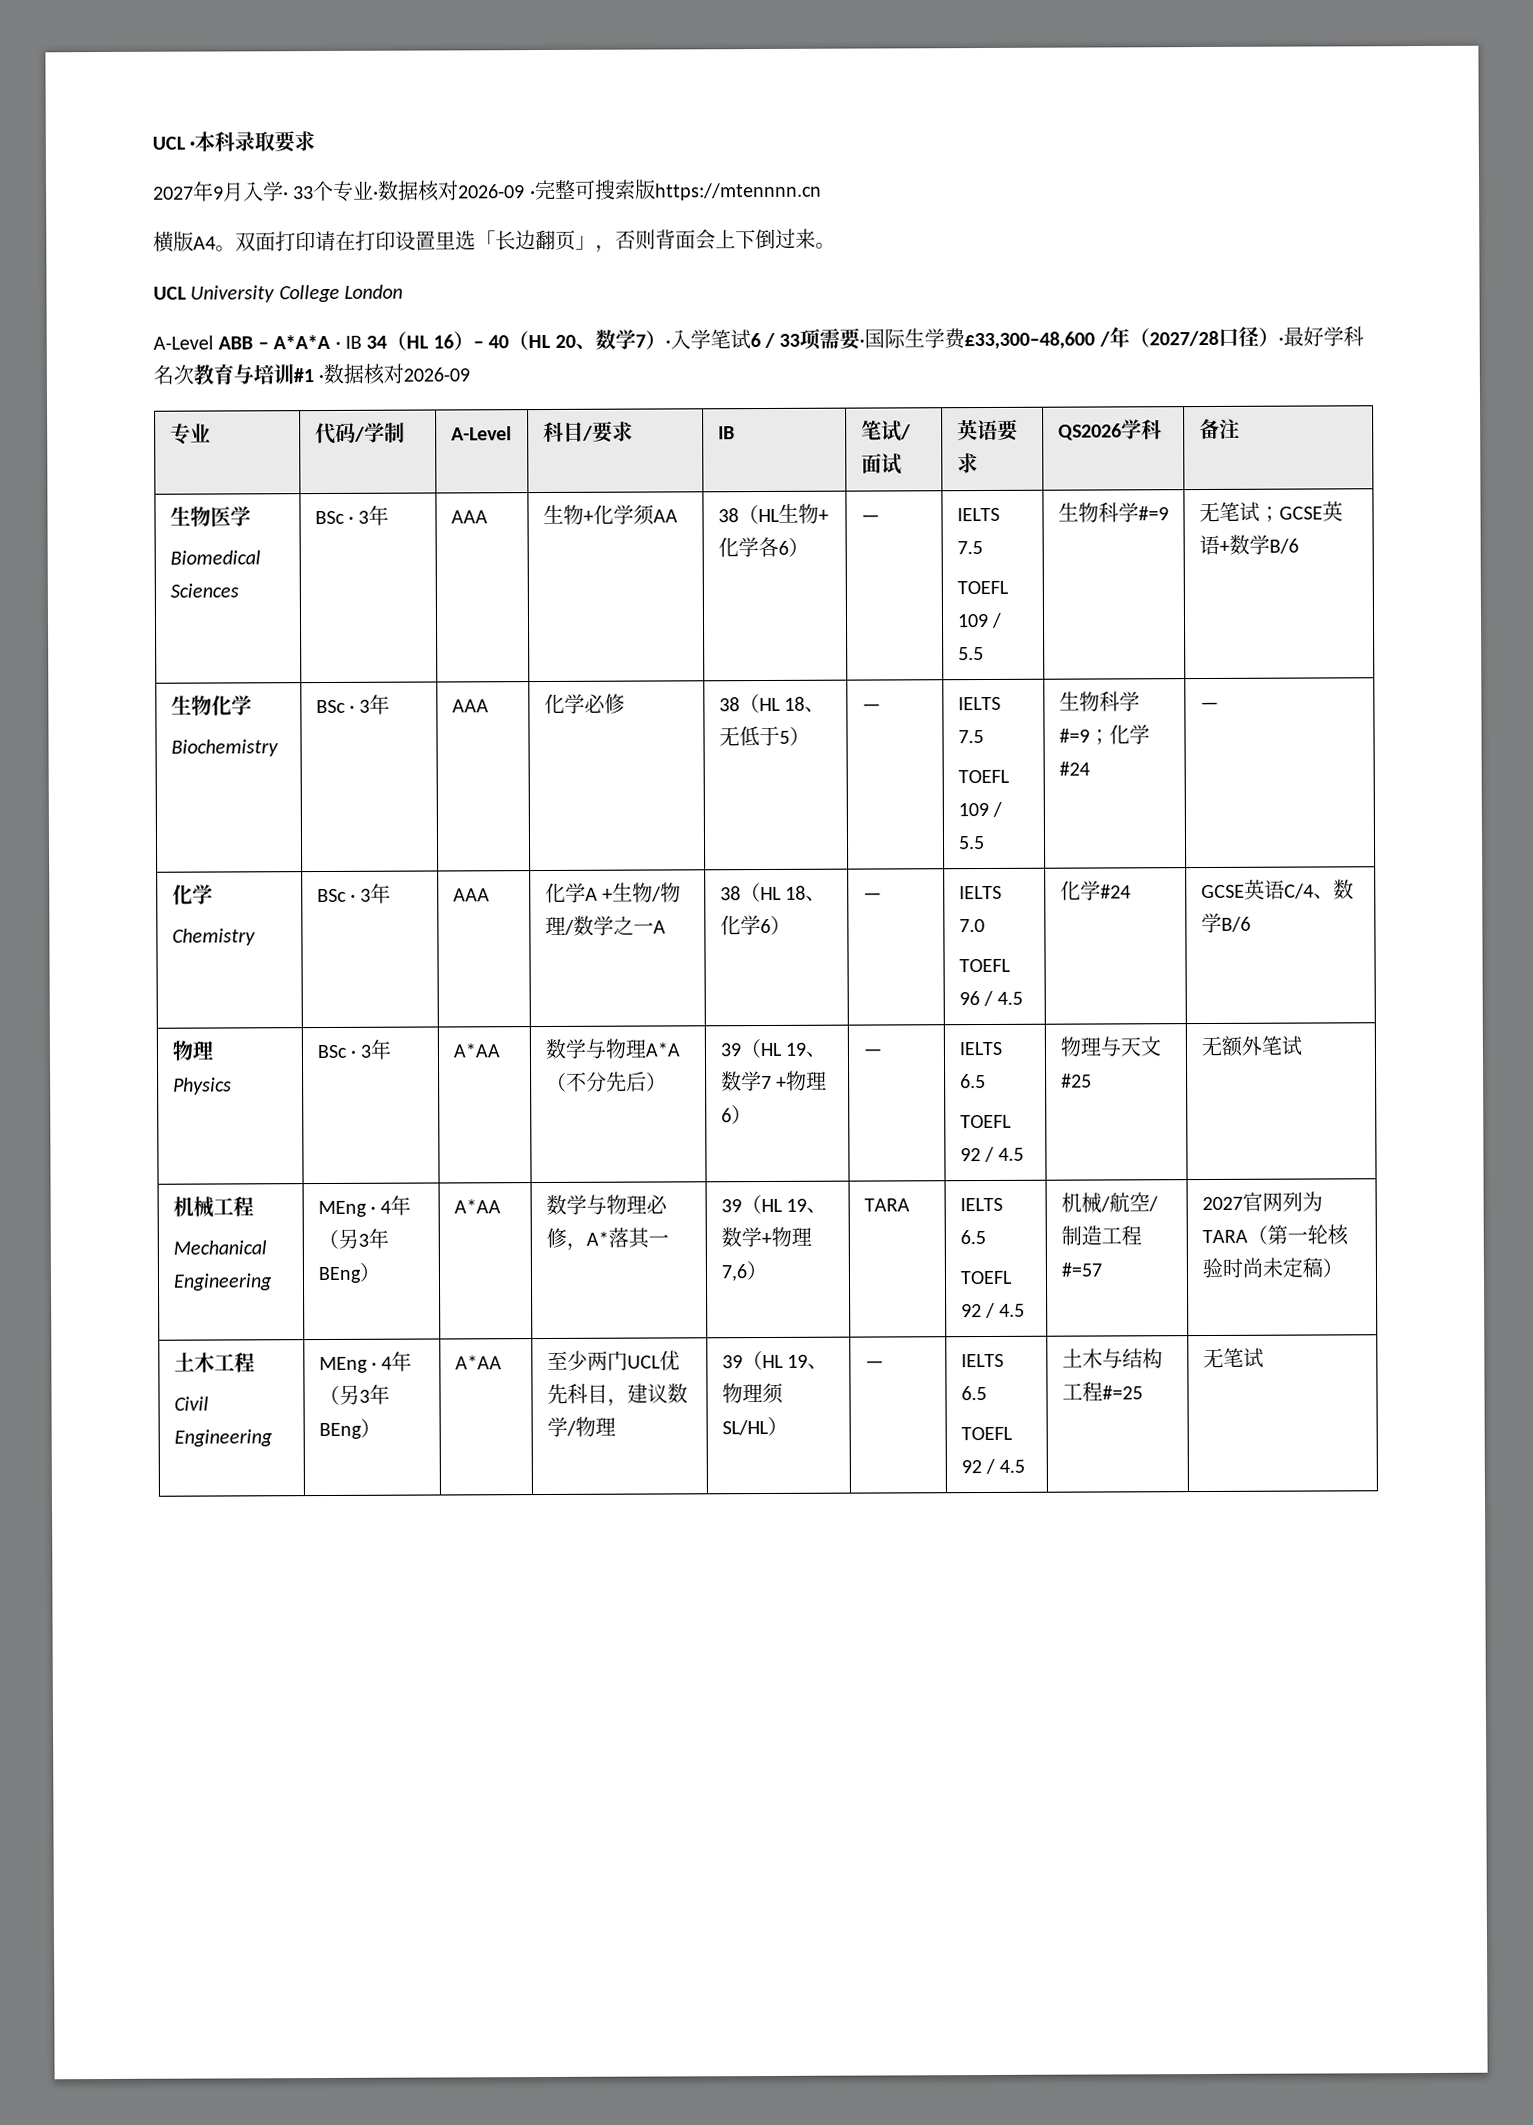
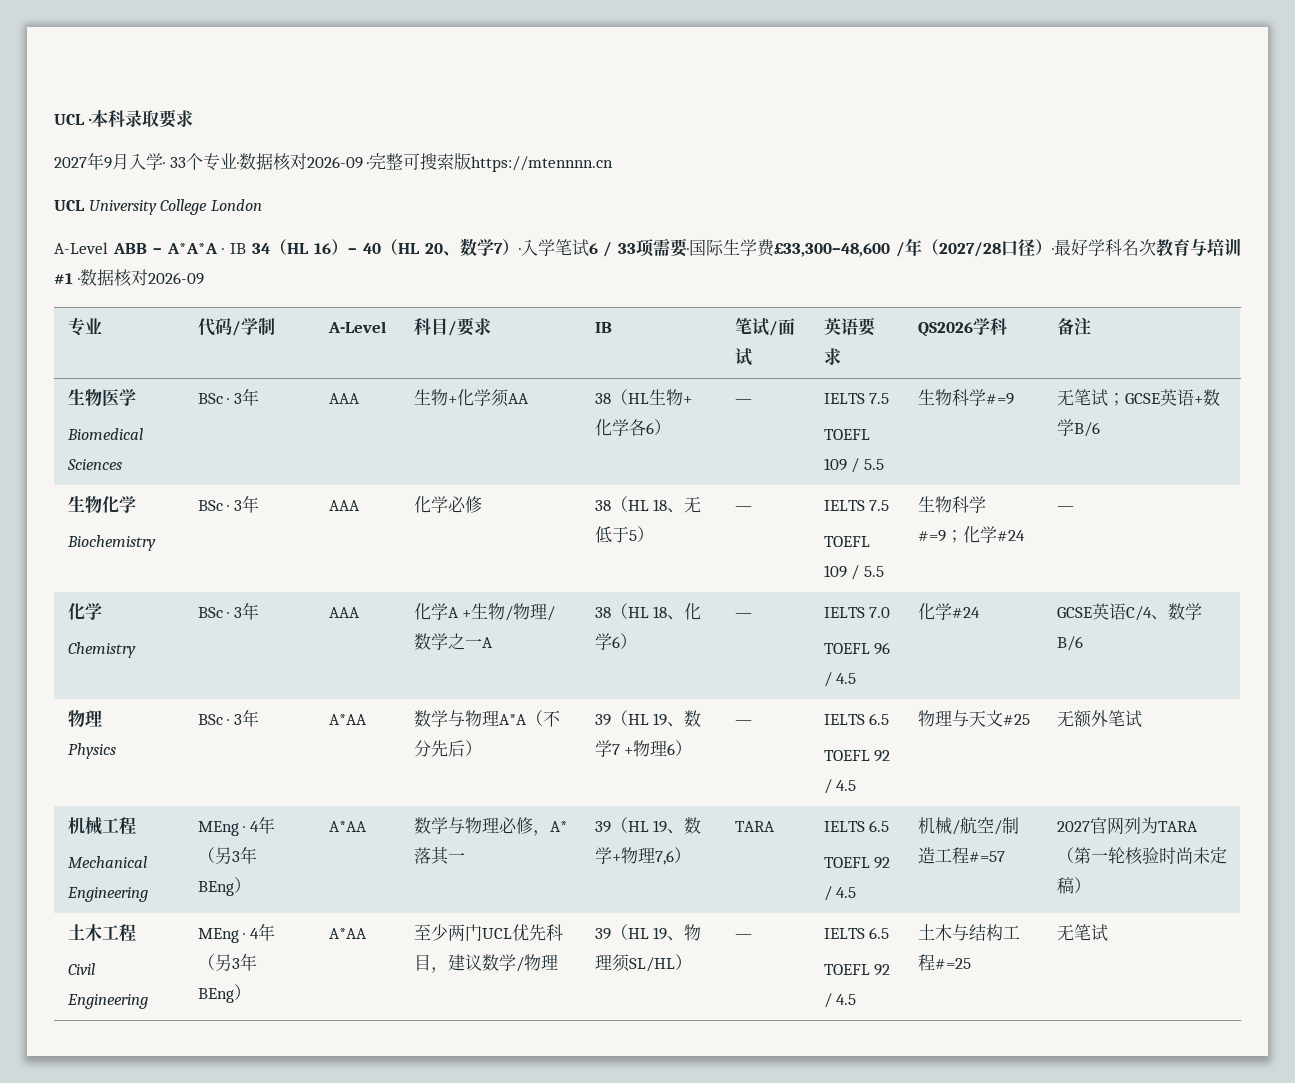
[153,228,836,253] // 横版A4。双面打印请在打印设置里选「长边翻页」，否则背面会上下倒过来。 -> (614, 164) none

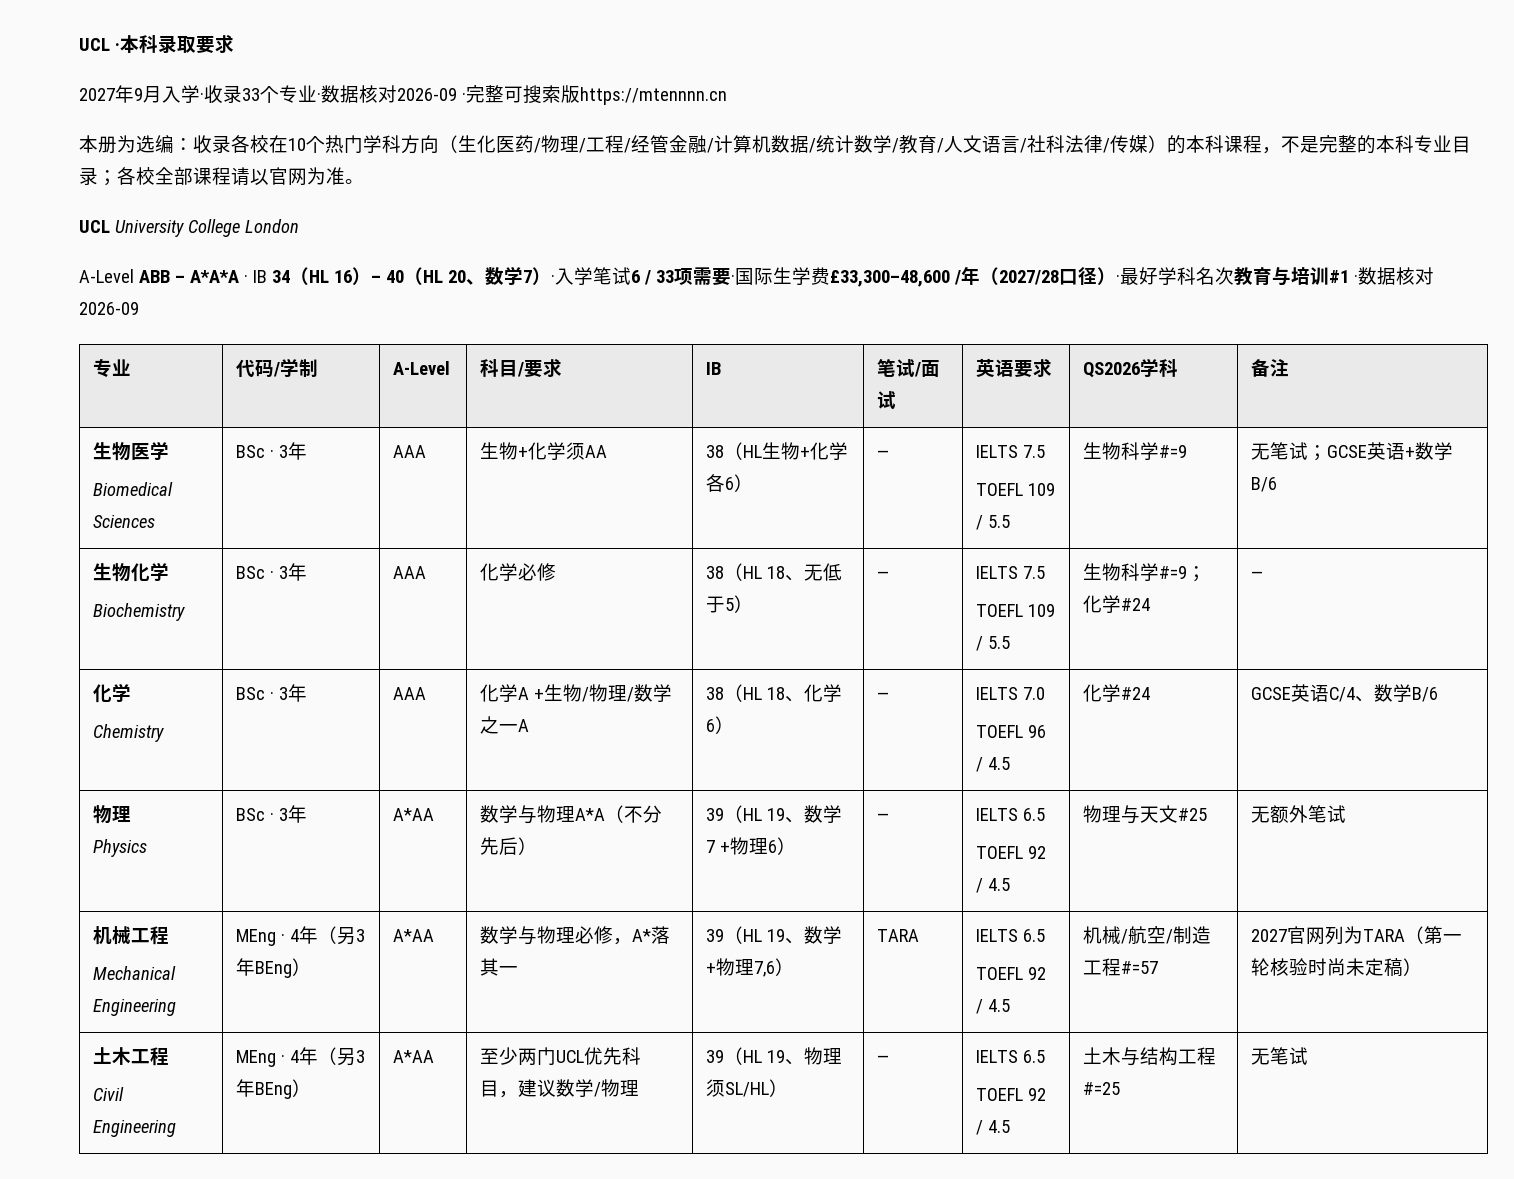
(165, 165) none -> [204,85,242,104] 收录
(614, 164) none -> [79,135,1471,154] [79,167,364,186] // 本册为选编：收录各校在10个热门学科方向（生化医药/物理/工程/经管金融/计算机数据/统计数学/教育/人文语言/社科法律/传媒）的本科课程，不是完整的本科专业目录；各校全部课程请以官网为准。

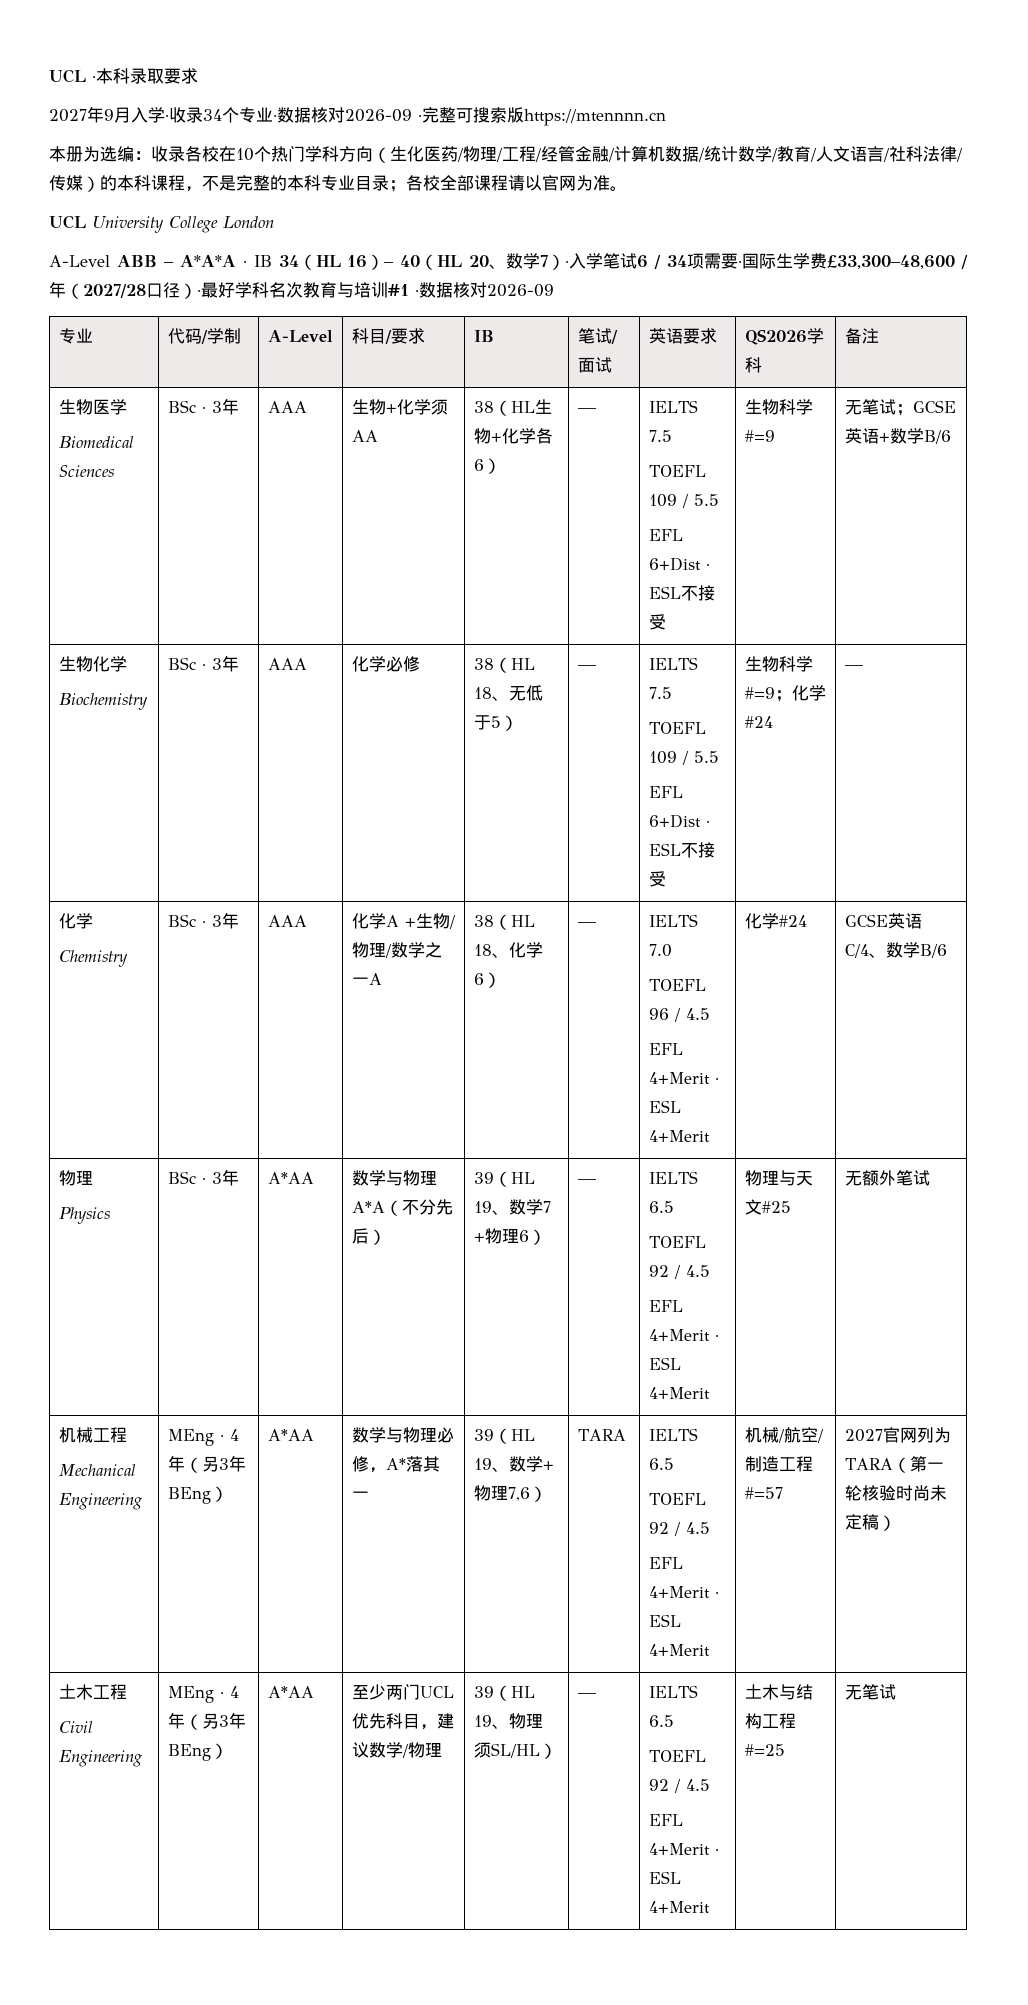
[242,88,260,101] 33 -> [203,109,222,121] 34
[655,270,674,283] 33 -> [667,255,688,267] 34
(1011, 521) none -> [648,529,683,541] [648,557,710,571] [648,585,715,601] [648,614,666,630] // EFL 6+Dist · ESL不接受
(1011, 642) none -> [648,786,683,798] [648,814,710,828] [648,842,715,858] [648,871,666,887] // EFL 6+Dist · ESL不接受
(1011, 763) none -> [648,1043,683,1055] [648,1072,719,1084] [648,1100,681,1113] [648,1130,710,1142] // EFL 4+Merit · ESL 4+Merit
(1011, 884) none -> [648,1300,683,1312] [648,1329,719,1341] [648,1357,681,1370] [648,1387,710,1399] // EFL 4+Merit · ESL 4+Merit
(1011, 1005) none -> [648,1557,683,1569] [648,1586,719,1598] [648,1614,681,1627] [648,1644,710,1656] // EFL 4+Merit · ESL 4+Merit
(1011, 1126) none -> [648,1814,683,1826] [648,1843,719,1855] [648,1871,681,1884] [648,1901,710,1913] // EFL 4+Merit · ESL 4+Merit

